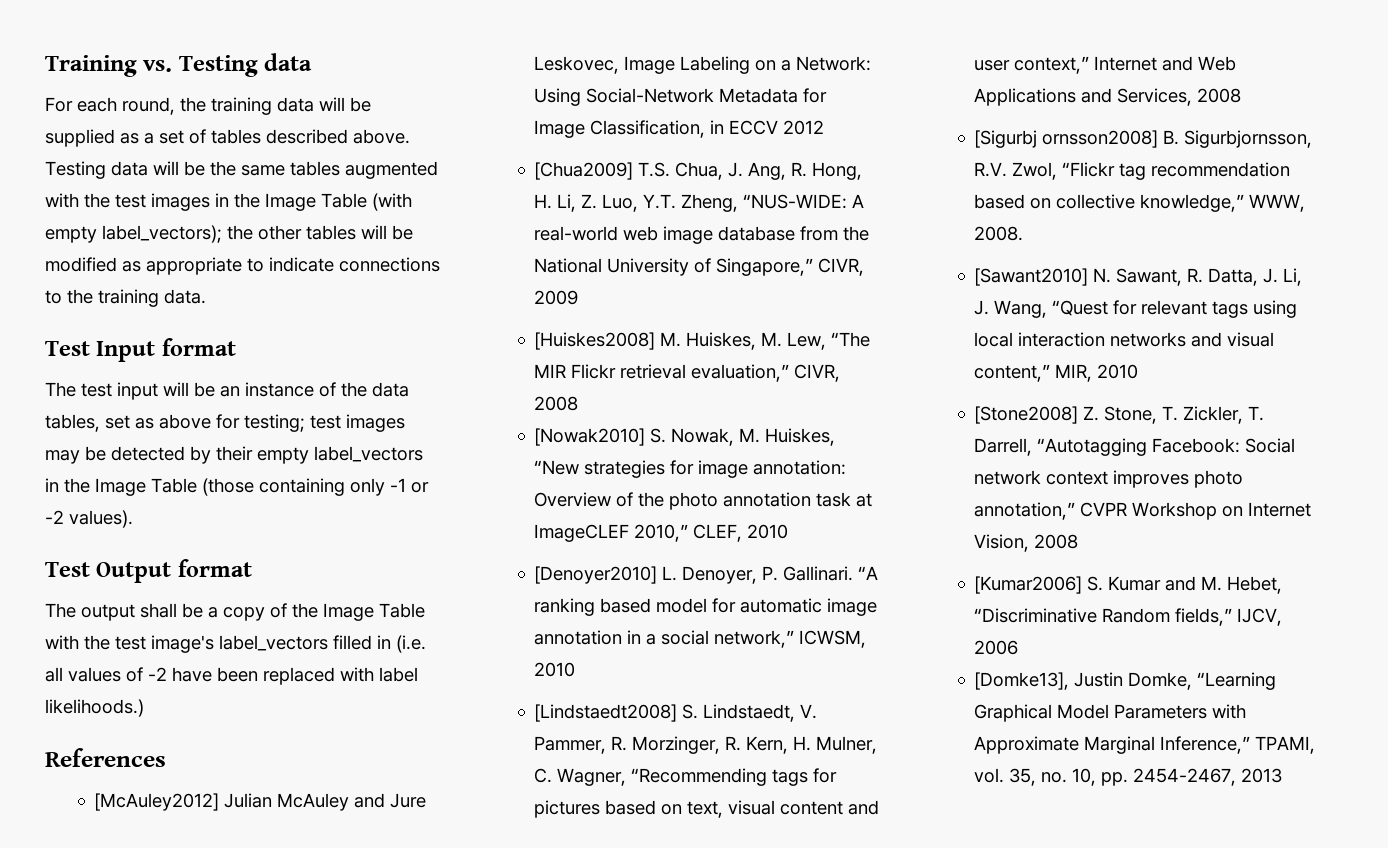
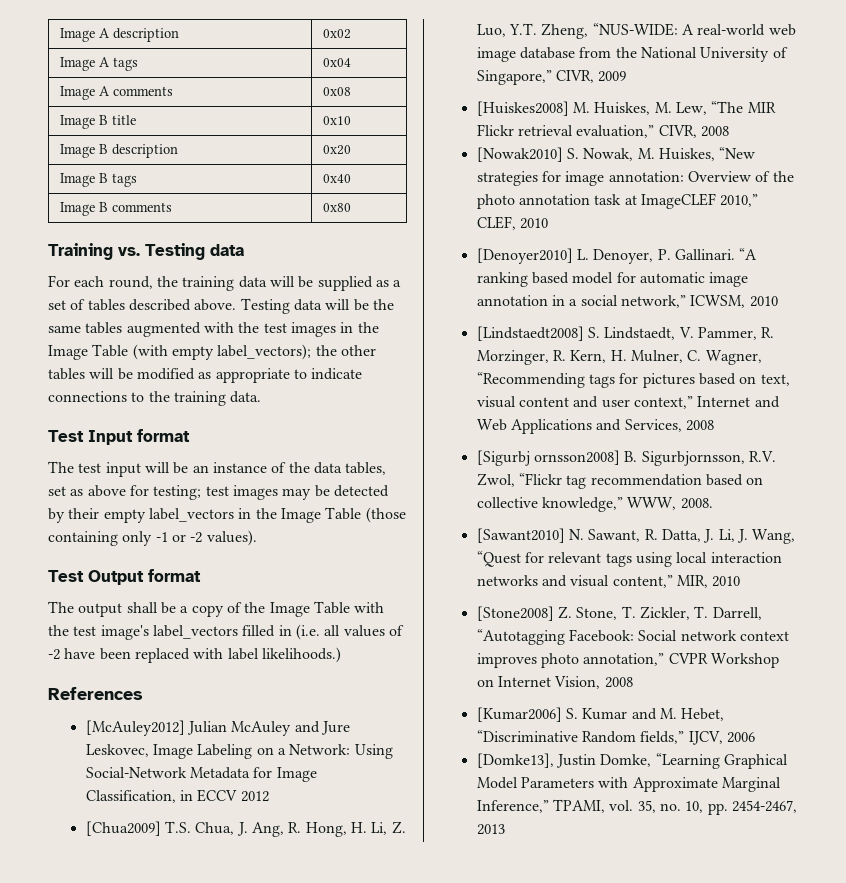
(45, 66) none -> [59,28,179,42] [322,29,351,39] [59,57,138,71] [322,58,351,67] [59,86,173,100] [322,87,351,96] [59,115,136,129] [322,116,351,125] [59,144,178,158] [322,145,351,155] [59,173,137,187] [322,174,351,183] [59,202,172,216] [322,203,351,212] Image A description | 0x02 // Image A tags | 0x04 // Image A comments | 0x08 // Image B title | 0x10 // Image B description | 0x20 // Image B tags | 0x40 // Image B comments | 0x80 //

